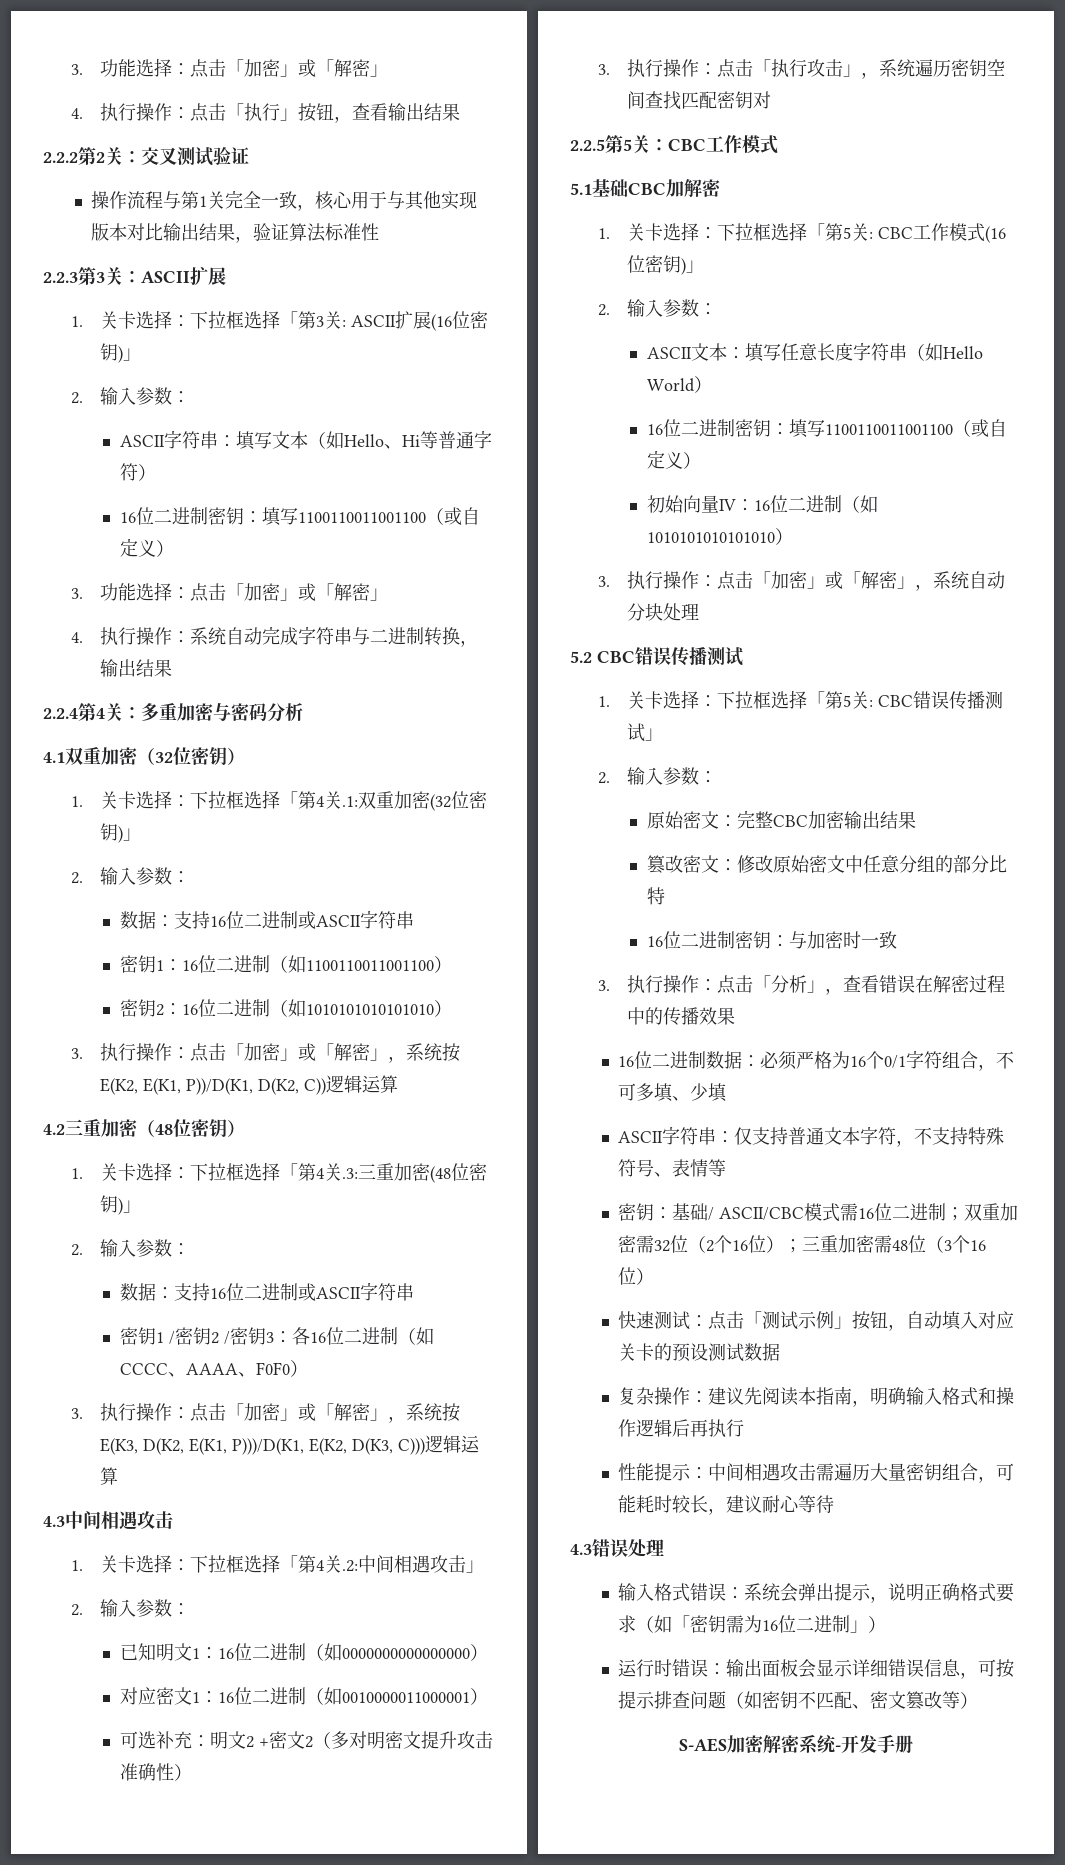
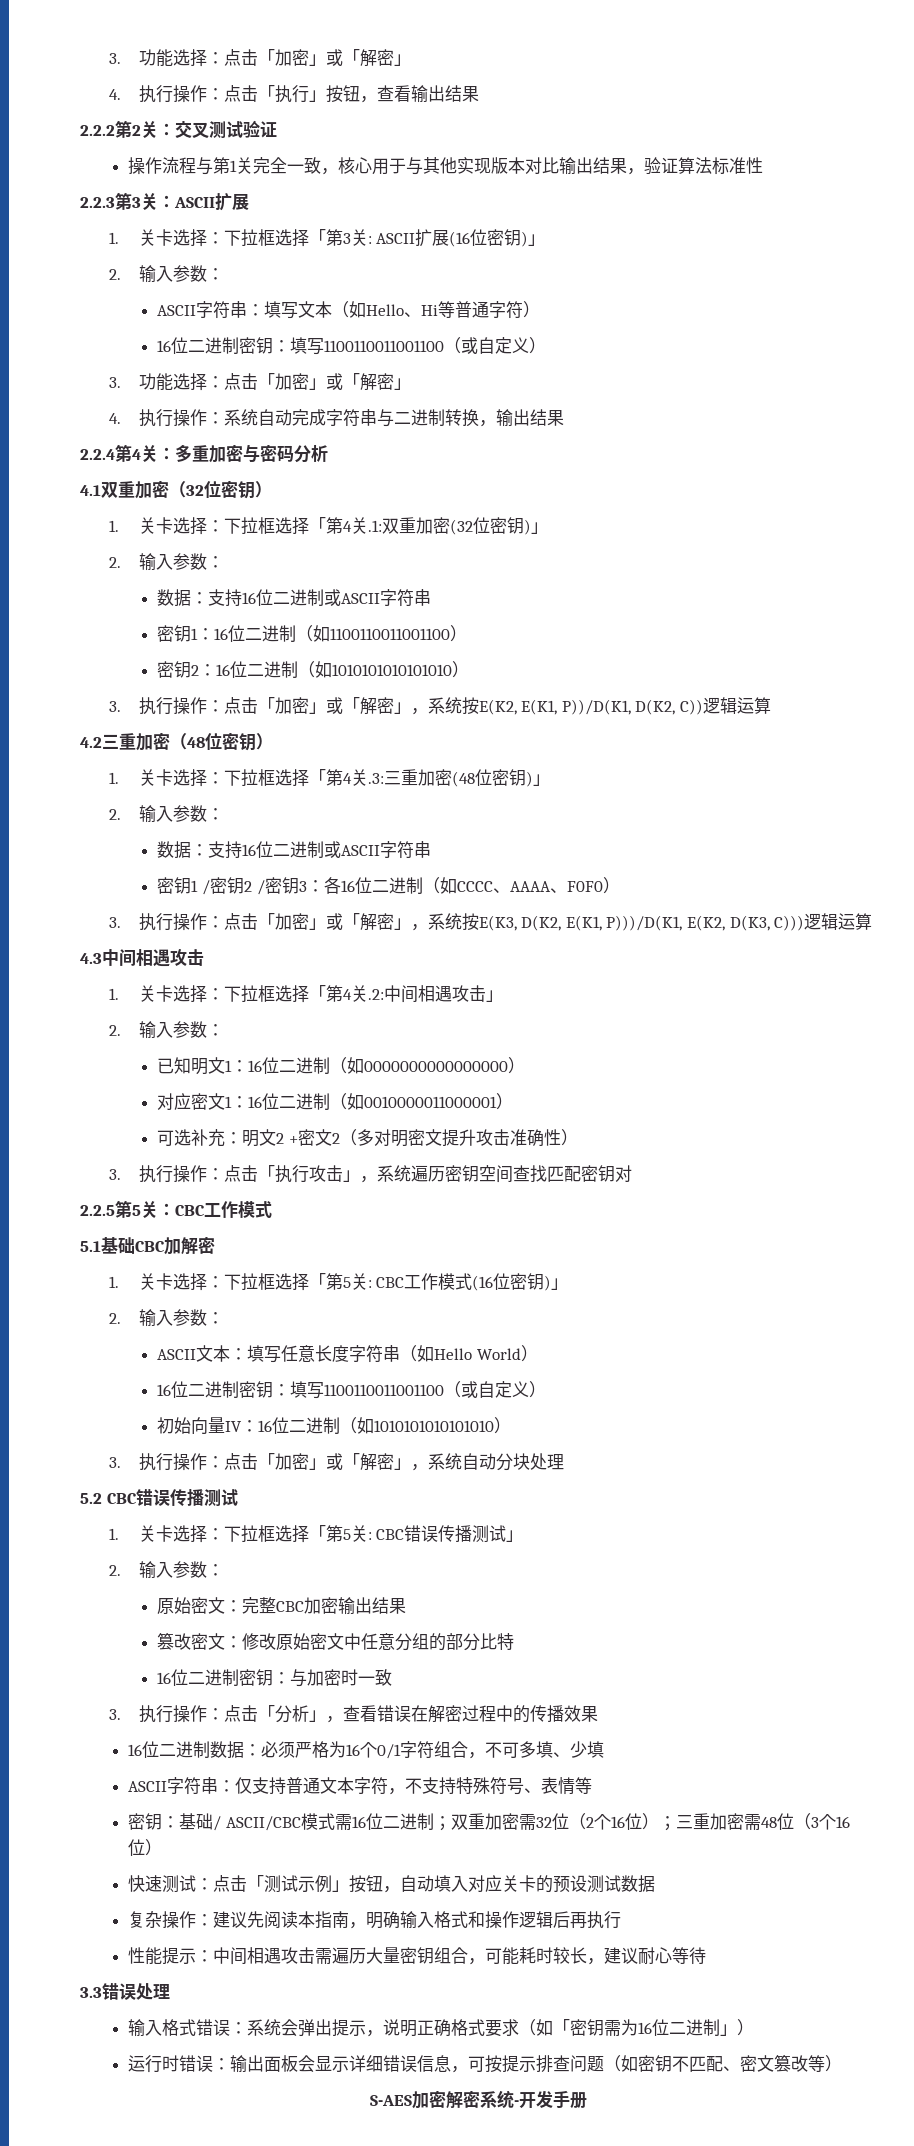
[570,1544,592,1555] 4.3 -> [80,1987,102,1998] 3.3

